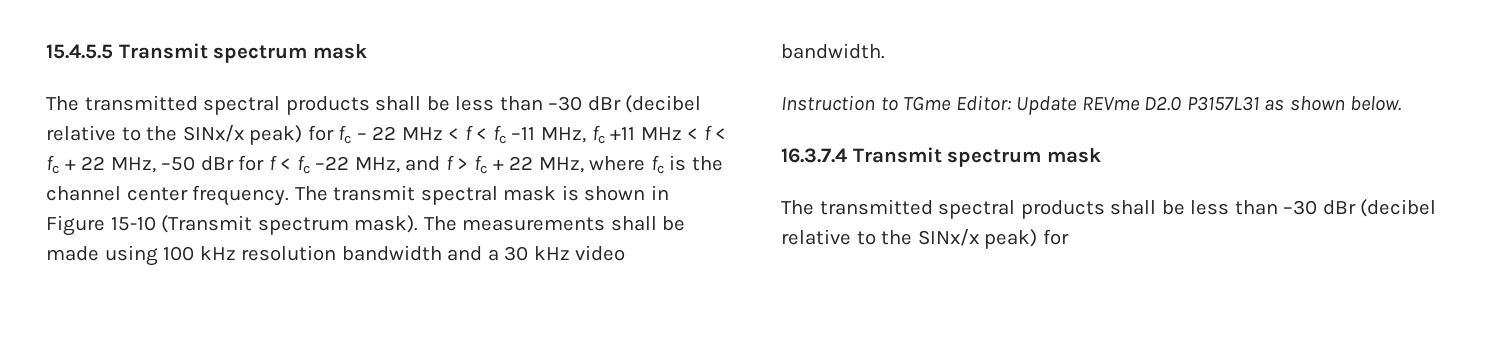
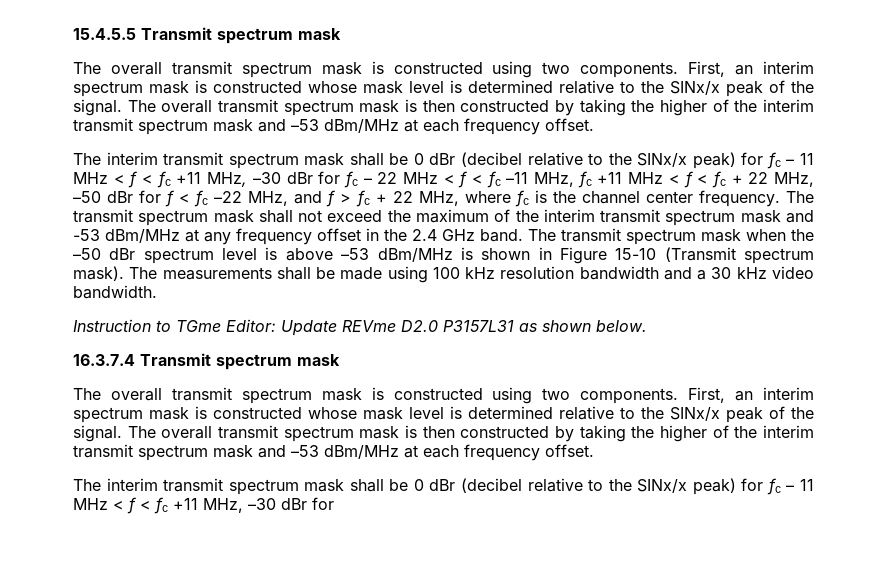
[84,95,583,115] transmitted spectral products shall be less than –30 -> [110,61,814,78] [73,80,814,97] [73,99,814,116] [73,118,594,135] [73,152,424,169] overall transmit spectrum mask is constructed using two components. First, an interim spectrum mask is constructed whose mask level is determined relative to the SINx/x peak of the signal. The overall transmit spectrum mask is then constructed by taking the higher of the interim transmit spectrum mask and –53 dBm/MHz at each frequency offset. // The interim transmit spectrum mask shall be 0
(367, 136) none -> [799,153,814,165] [73,171,372,188] 11 MHz < f < fc +11 MHz, –30 dBr for fc –
[420,186,557,205] spectral mask -> [138,209,815,226] [73,228,814,245] [73,247,453,264] spectrum mask shall not exceed the maximum of the interim transmit spectrum mask and -53 dBm/MHz at any frequency offset in the 2.4 GHz band. The transmit spectrum mask when the –50 dBr spectrum level is above –53 dBm/MHz
[819,199,1437,219] [781,229,1069,249] transmitted spectral products shall be less than –30 dBr (decibel relative to the SINx/x peak) for -> [110,387,814,404] [73,406,814,423] [73,425,814,442] [73,444,594,461] [73,478,814,495] [73,497,334,514] overall transmit spectrum mask is constructed using two components. First, an interim spectrum mask is constructed whose mask level is determined relative to the SINx/x peak of the signal. The overall transmit spectrum mask is then constructed by taking the higher of the interim transmit spectrum mask and –53 dBm/MHz at each frequency offset. // The interim transmit spectrum mask shall be 0 dBr (decibel relative to the SINx/x peak) for fc – 11 MHz < f < fc +11 MHz, –30 dBr for

